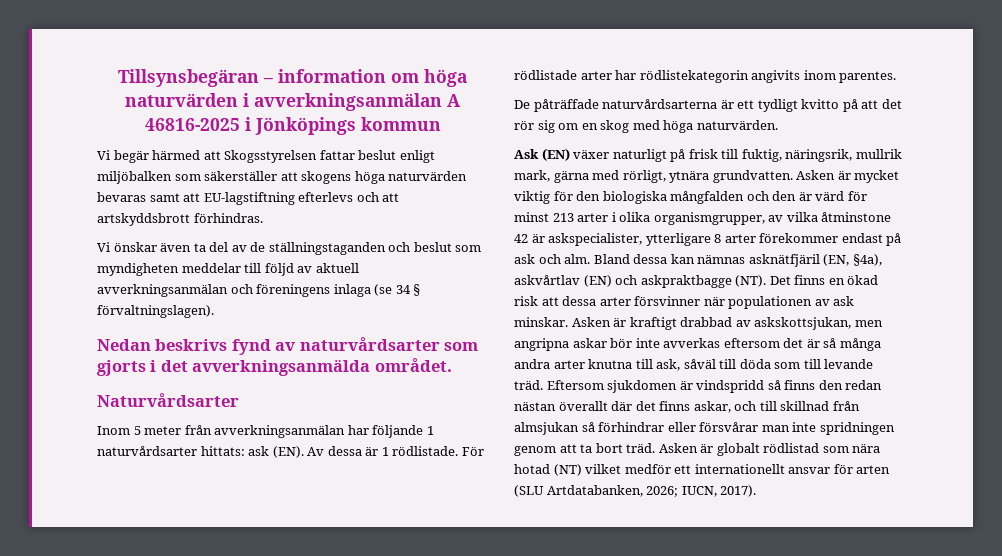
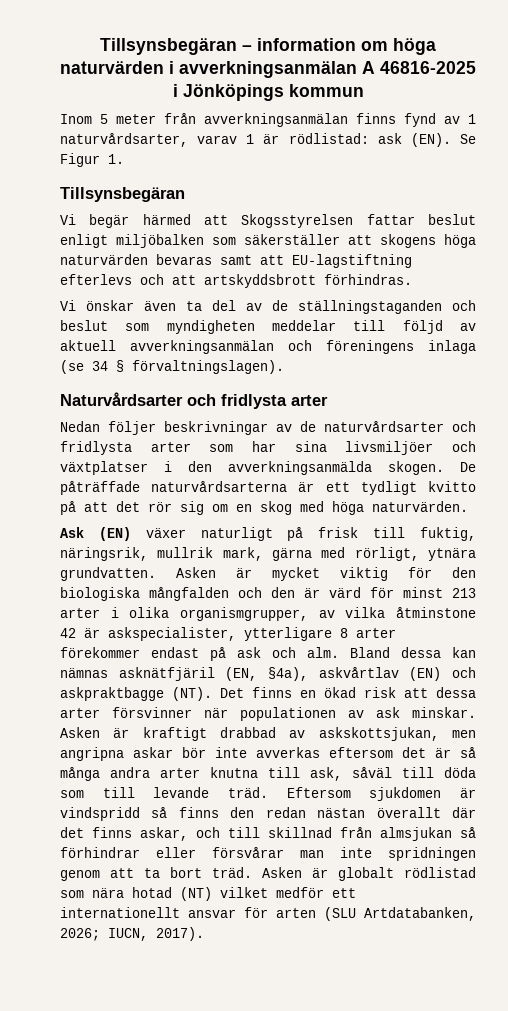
(441, 124) none -> [60,113,476,127] [60,133,477,147] [60,153,124,167] [60,187,185,202] // Inom 5 meter från avverkningsanmälan finns fynd av 1 naturvårdsarter, varav 1 är rödlistad: ask (EN). Se Figur 1. // Tillsynsbegäran
[97,337,479,355] [97,358,452,376] [97,393,239,407] [97,425,434,438] [97,446,484,458] [514,70,897,83] Nedan beskrivs fynd av naturvårdsarter som gjorts i det avverkningsanmälda området. // Naturvårdsarter // Inom 5 meter från avverkningsanmälan har följande 1 naturvårdsarter hittats: ask (EN). Av dessa är 1 rödlistade. För rödlistade arter har rödlistekategorin angivits inom parentes. // -> [60,392,328,409] [60,421,476,435] [60,441,476,455] [60,461,444,475] Naturvårdsarter och fridlysta arter // Nedan följer beskrivningar av de naturvårdsarter och fridlysta arter som har sina livsmiljöer och växtplatser i den avverkningsanmälda skogen.

